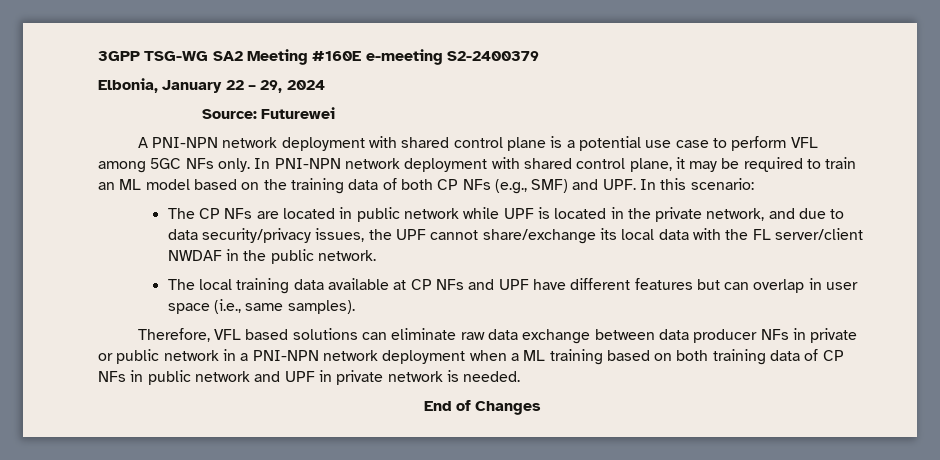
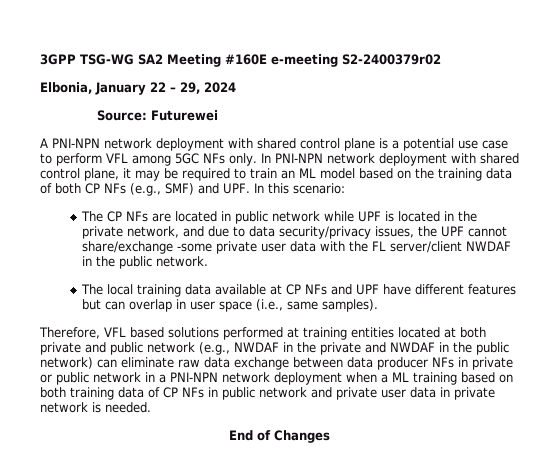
[446,51,539,61] S2-2400379 -> [342,54,441,65] S2-2400379r02
[599,228,655,240] its local -> [177,241,287,254] -some private user
(358, 334) none -> [223,327,486,340] [40,342,509,355] [40,357,93,369] performed at training entities located at both private and public network (e.g., NWDAF in the private and NWDAF in the public network)
[284,371,315,382] UPF -> [336,387,436,400] private user data

